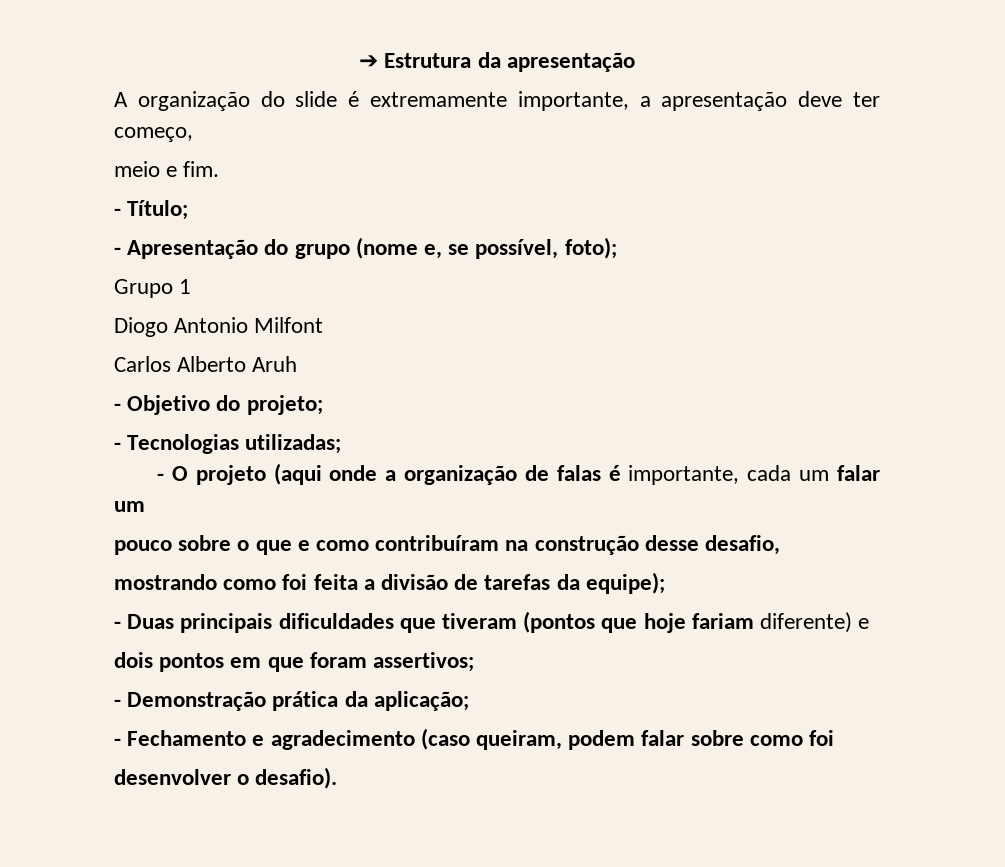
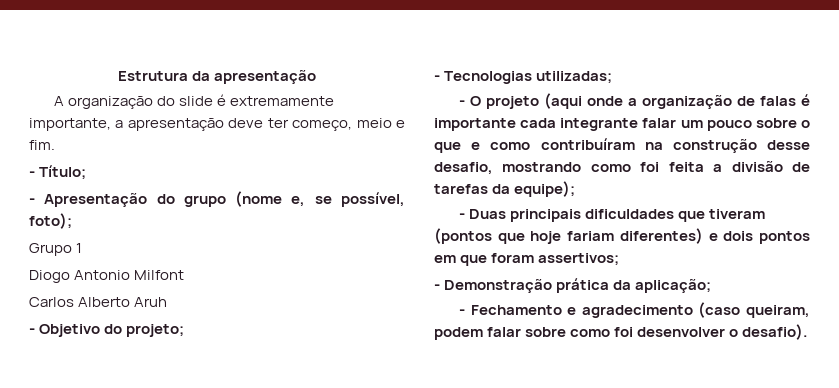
[359,55,379,68] ➔ -> (117, 76) none
(193, 134) // -> (353, 125) none
[628,465,830,485] importante, cada um -> [434,118,639,131] importante cada integrante
(145, 506) // -> (703, 124) none
(781, 545) // -> (493, 168) none
[760,612,870,633] diferente) e // -> [619,228,718,244] diferentes) e
(835, 738) // -> (634, 332) none

